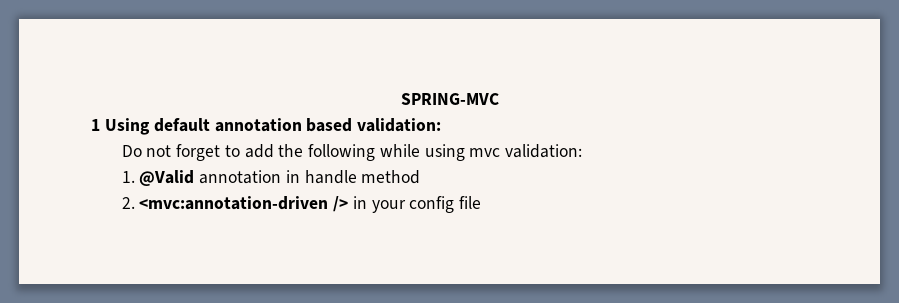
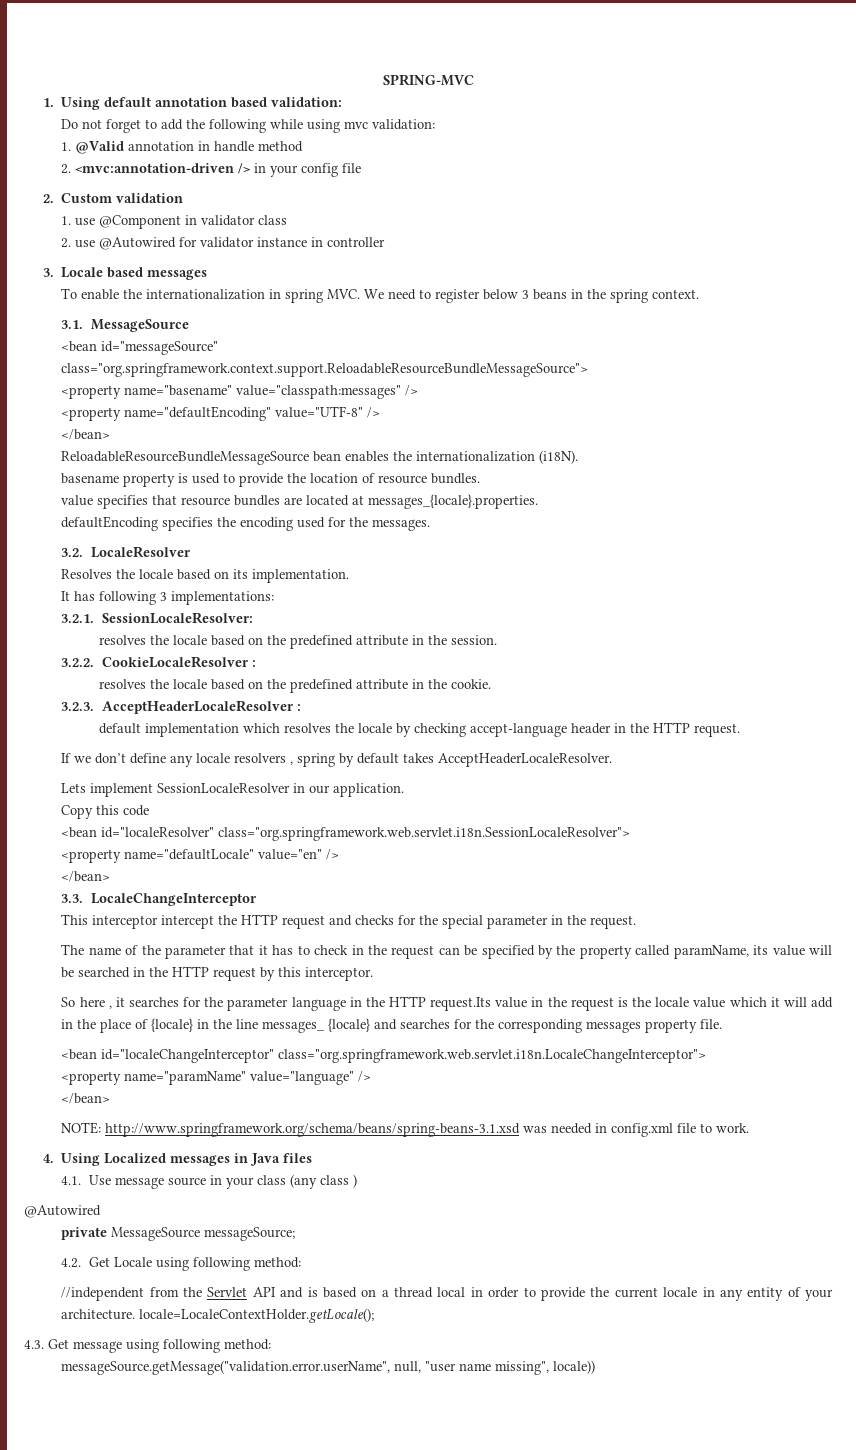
[91,119,101,131] 1 -> [42,98,54,107] 1.
(482, 202) none -> [42,193,184,203] [61,215,288,229] [61,237,386,250] [42,267,208,280] [61,288,700,303] [61,319,189,332] [61,341,219,355] [61,363,589,377] [61,385,419,399] [61,406,381,421] [61,429,111,440] [61,450,579,465] [61,473,481,487] [61,494,539,509] [61,516,431,531] [61,546,191,558] [61,569,350,583] [61,591,275,605] [61,612,253,624] [98,635,497,649] [61,656,256,668] [98,679,491,693] [61,700,301,714] [98,722,740,737] [61,753,613,767] [61,783,405,797] [61,805,150,819] [61,827,631,841] [61,849,340,863] [61,871,111,882] [61,893,257,906] [61,914,637,929] [61,944,832,959] [61,966,374,981] [61,996,833,1011] [61,1018,723,1033] [61,1049,707,1063] [61,1071,372,1085] [61,1093,111,1104] [61,1122,750,1137] [42,1153,313,1166] [61,1174,357,1189] [24,1205,101,1218] [61,1227,296,1241] [61,1257,301,1271] [61,1287,834,1301] [61,1308,375,1323] [24,1339,271,1353] [61,1360,596,1375] // 2. Custom validation // 1. use @Component in validator class // 2. use @Autowired for validator instance in controller // 3. Locale based messages // To enable the internationalization in spring MVC. We need to register below 3 beans in the spring context. // 3.1. MessageSource // <bean id="messageSource" // class="org.springframework.context.support.ReloadableResourceBundleMessageSource"> // <property name="basename" value="classpath:messages" /> // <property name="defaultEncoding" value="UTF-8" /> // </bean> // ReloadableResourceBundleMessageSource bean enables the internationalization (i18N). // basename property is used to provide the location of resource bundles. // value specifies that resource bundles are located at messages_{locale}.properties. // defaultEncoding specifies the encoding used for the messages. // 3.2. LocaleResolver // Resolves the locale based on its implementation. // It has following 3 implementations: // 3.2.1. SessionLocaleResolver: // resolves the locale based on the predefined attribute in the session. // 3.2.2. CookieLocaleResolver : // resolves the locale based on the predefined attribute in the cookie. // 3.2.3. AcceptHeaderLocaleResolver : // default implementation which resolves the locale by checking accept-language header in the HTTP request. // If we don’t define any locale resolvers , spring by default takes AcceptHeaderLocaleResolver. // Lets implement SessionLocaleResolver in our application. // Copy this code // <bean id="localeResolver" class="org.springframework.web.servlet.i18n.SessionLocaleResolver"> // <property name="defaultLocale" value="en" /> // </bean> // 3.3. LocaleChangeInterceptor // This interceptor intercept the HTTP request and checks for the special parameter in the request. // The name of the parameter that it has to check in the request can be specified by the property called paramName, its value will be searched in the HTTP request by this interceptor. // So here , it searches for the parameter language in the HTTP request.Its value in the request is the locale value which it will add in the place of {locale} in the line messages_ {locale} and searches for the corresponding messages property file. // <bean id="localeChangeInterceptor" class="org.springframework.web.servlet.i18n.LocaleChangeInterceptor"> // <property name="paramName" value="language" /> // </bean> // NOTE: http://www.springframework.org/schema/beans/spring-beans-3.1.xsd was needed in config.xml file to work. // 4. Using Localized messages in Java files // 4.1. Use message source in your class (any class ) // @Autowired // private MessageSource messageSource; // 4.2. Get Locale using following method: // //independent from the Servlet API and is based on a thread local in order to provide the current locale in any entity of your architecture. locale=LocaleContextHolder.getLocale(); // 4.3. Get message using following method: // messageSource.getMessage("validation.error.userName", null, "user name missing", locale))

